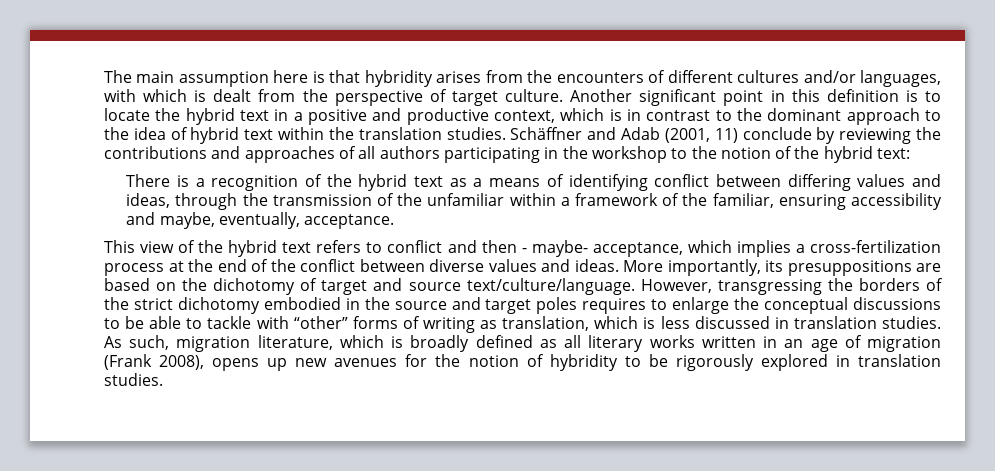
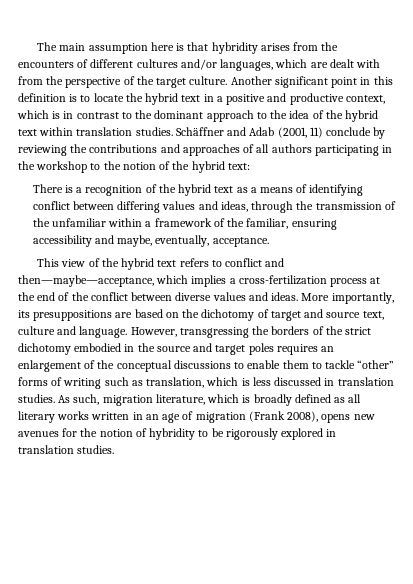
[104,89,252,102] with which is dealt -> [275,59,381,68] which are dealt with
(447, 95) none -> [136,76,154,85] the
(188, 133) none -> [325,110,343,119] the
[328,127,354,140] the -> (74, 131) none
[481,240,683,257] then - maybe- acceptance, -> [18,275,154,287] then—maybe—acceptance,
[466,278,635,295] text/culture/language. -> [362,311,384,320] [18,326,128,338] text, culture and language.
[651,297,730,314] to enlarge -> [321,346,335,352] [18,360,96,372] an enlargement of
[125,316,182,329] be able -> [247,360,309,369] enable them
[256,316,289,329] with -> (356, 364) none
(475, 325) none -> [104,377,129,386] such
[267,358,288,371] up -> (351, 418) none

